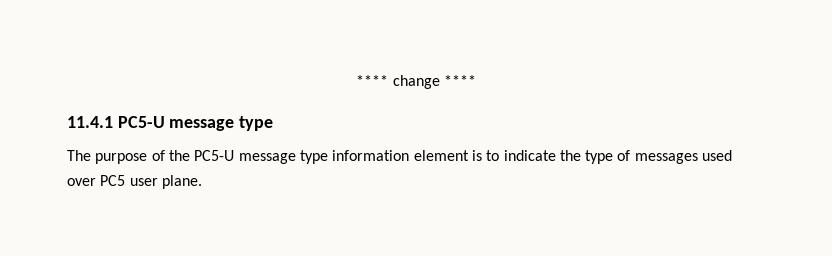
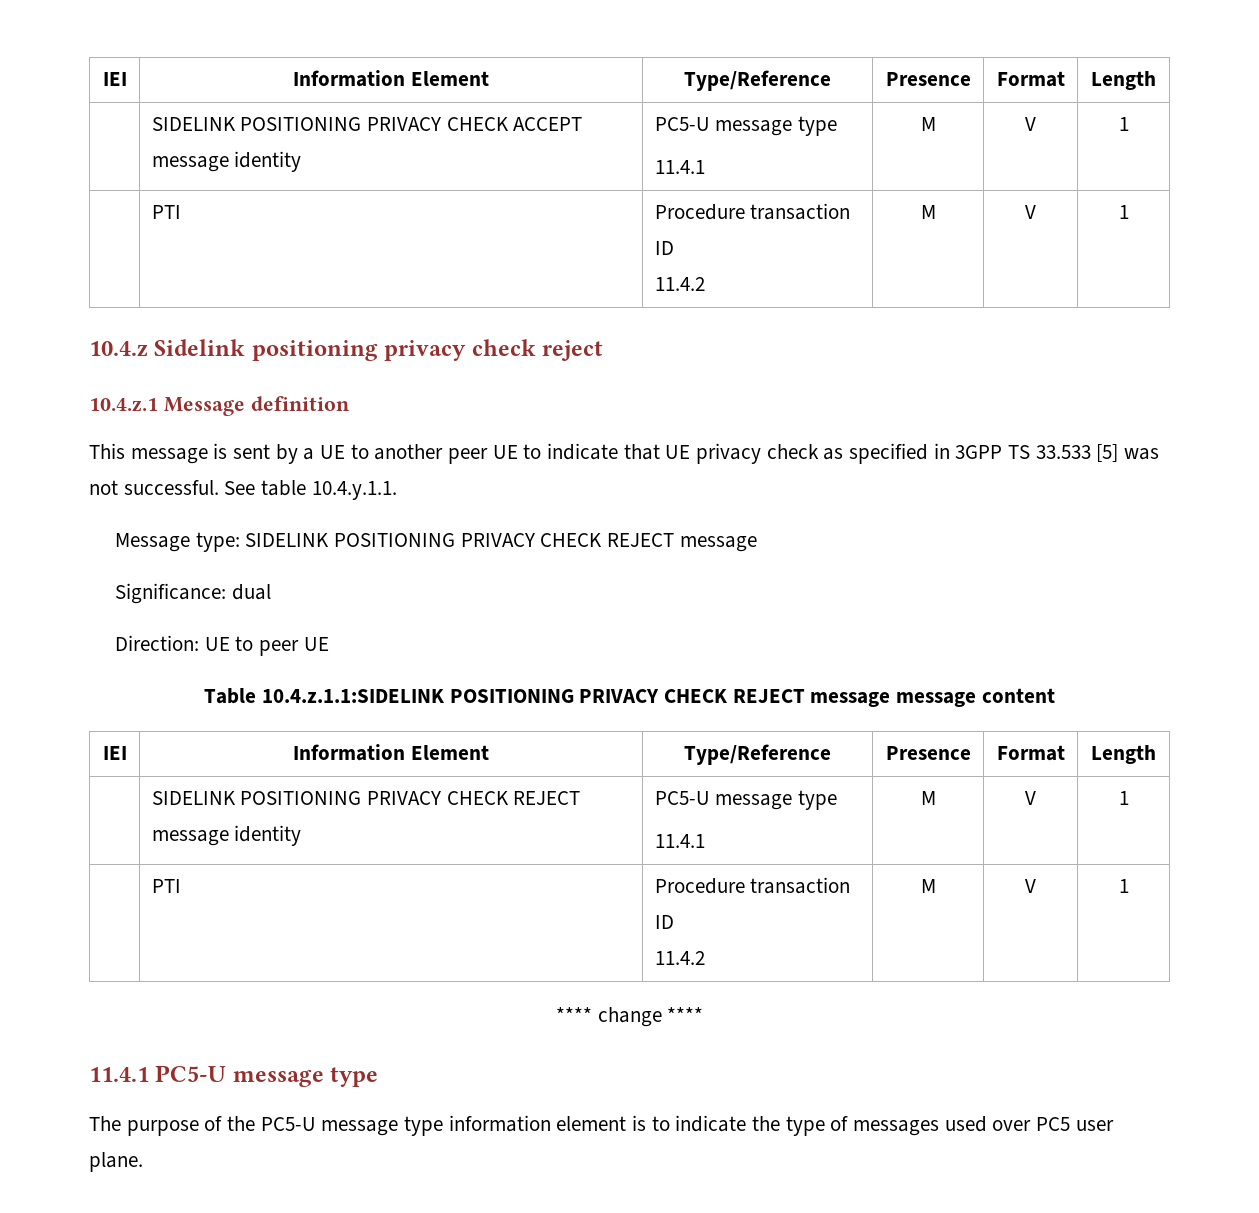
(356, 80) none -> [102,72,127,86] [293,70,489,87] [684,70,831,91] [885,72,971,86] [996,71,1065,87] [1091,71,1156,90] [151,117,583,131] [151,151,302,172] [654,116,837,136] [654,160,705,174] [920,117,936,131] [1025,117,1036,131] [1118,117,1129,131] [151,205,181,219] [654,203,851,220] [654,241,674,255] [654,277,705,291] [920,205,936,219] [1025,205,1036,219] [1118,205,1129,219] [89,339,604,361] [89,396,350,416] [89,443,1160,464] [89,480,397,500] [114,532,757,552] [114,583,271,604] [114,635,329,656] [204,688,1055,707] [102,746,127,760] [293,744,489,761] [684,744,831,765] [885,746,971,760] [996,745,1065,761] [1091,745,1156,764] [151,791,581,805] [151,825,302,846] [654,790,837,810] [654,834,705,848] [920,791,936,805] [1025,791,1036,805] [1118,791,1129,805] [151,879,181,893] [654,877,851,894] [654,915,674,929] [654,951,705,965] [920,879,936,893] [1025,879,1036,893] [1118,879,1129,893] IEI | Information Element | Type/Reference | Presence | Format | Length // | SIDELINK POSITIONING PRIVACY CHECK ACCEPT message identity | PC5-U message type // 11.4.1 | M | V | 1 // | PTI | Procedure transaction ID // 11.4.2 | M | V | 1 // 10.4.z Sidelink positioning privacy check reject // 10.4.z.1 Message definition // This message is sent by a UE to another peer UE to indicate that UE privacy check as specified in 3GPP TS 33.533 [5] was not successful. See table 10.4.y.1.1. // Message type: SIDELINK POSITIONING PRIVACY CHECK REJECT message // Significance: dual // Direction: UE to peer UE // Table 10.4.z.1.1:SIDELINK POSITIONING PRIVACY CHECK REJECT message message content // IEI | Information Element | Type/Reference | Presence | Format | Length // | SIDELINK POSITIONING PRIVACY CHECK REJECT message identity | PC5-U message type // 11.4.1 | M | V | 1 // | PTI | Procedure transaction ID // 11.4.2 | M | V | 1 //

